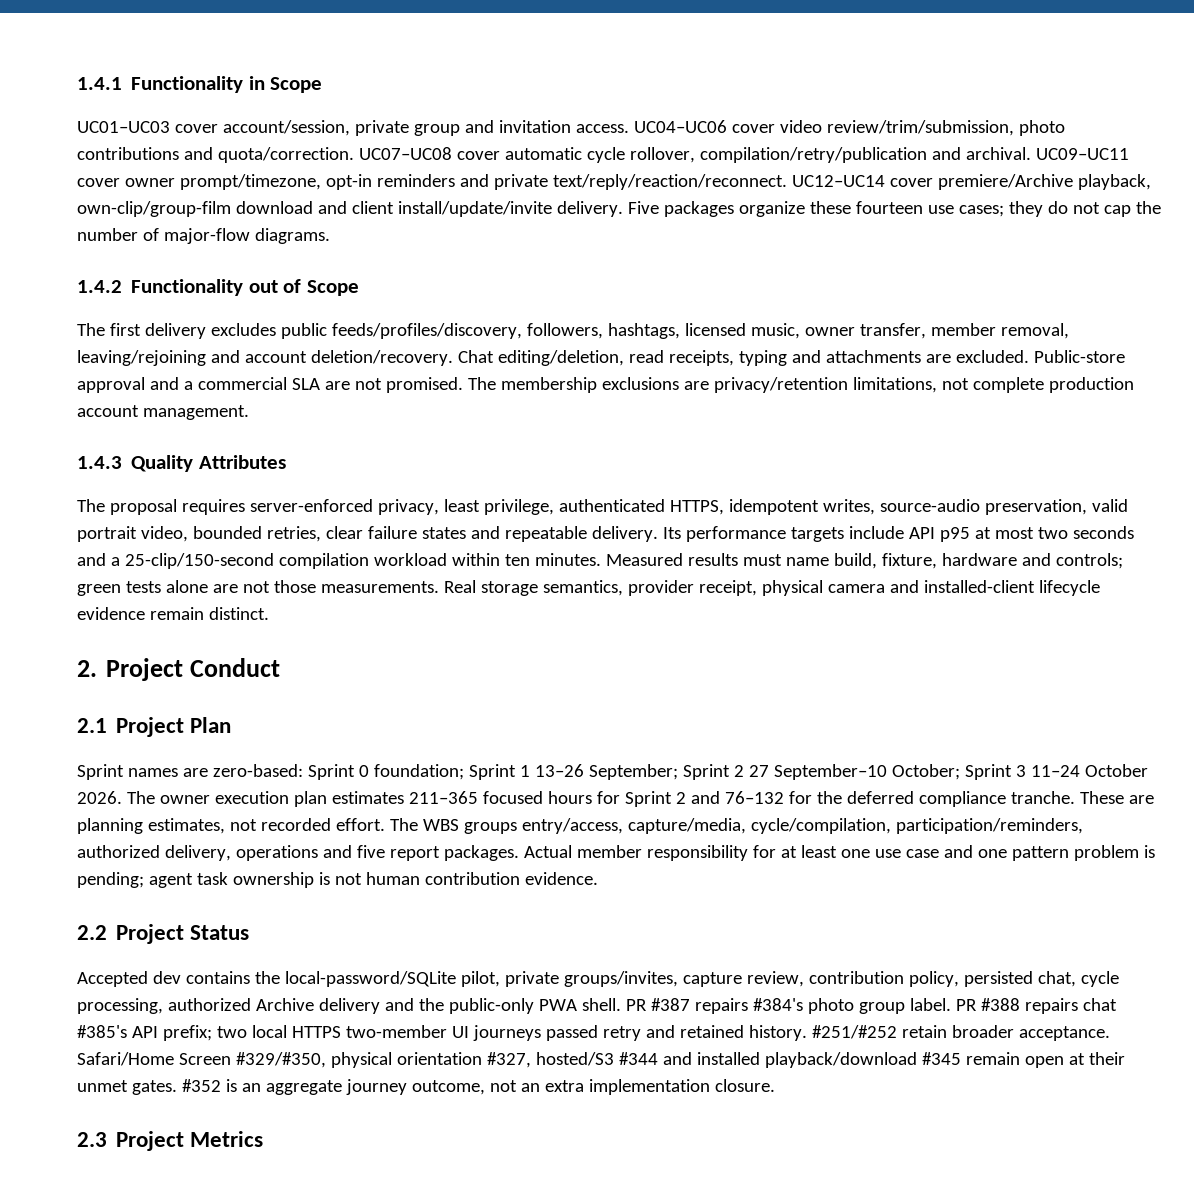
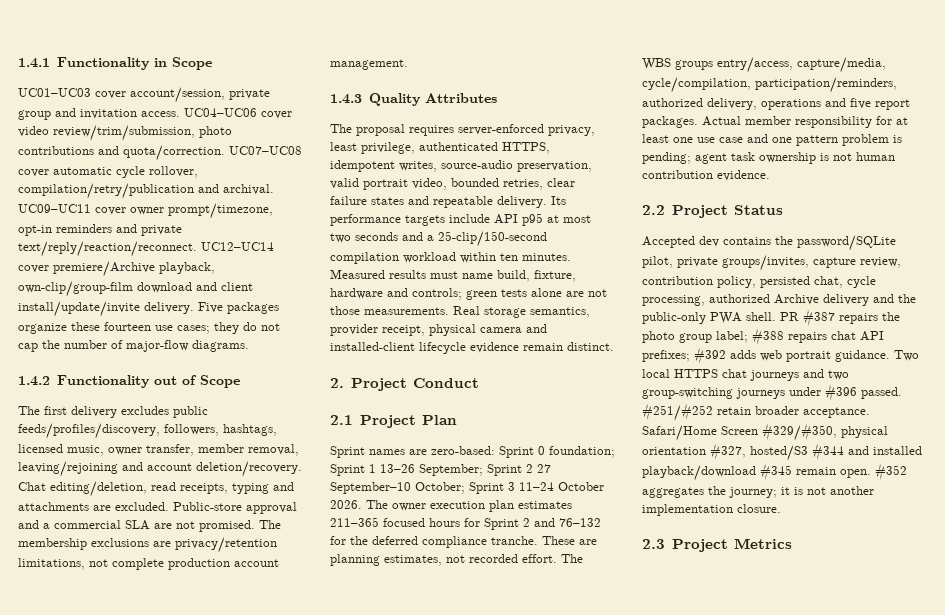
[284,971,456,987] local-password/SQLite -> [797,235,896,251] password/SQLite
[752,998,803,1011] #384's -> [882,312,900,321] the
[909,998,977,1011] label. PR -> [716,331,748,343] label;
[77,1025,807,1041] #385's API prefix; two local HTTPS two-member UI journeys passed retry and retained history. -> [860,331,884,341] [642,347,919,364] [642,369,849,381] [642,384,902,401] API prefixes; #392 adds web portrait guidance. Two local HTTPS chat journeys and two group-switching journeys under #396 passed.
[1024,1052,1125,1068] [77,1079,584,1095] open at their unmet gates. #352 is an aggregate journey outcome, not an extra -> [840,463,907,480] [642,486,874,498] open. #352 aggregates the journey; it is not another

